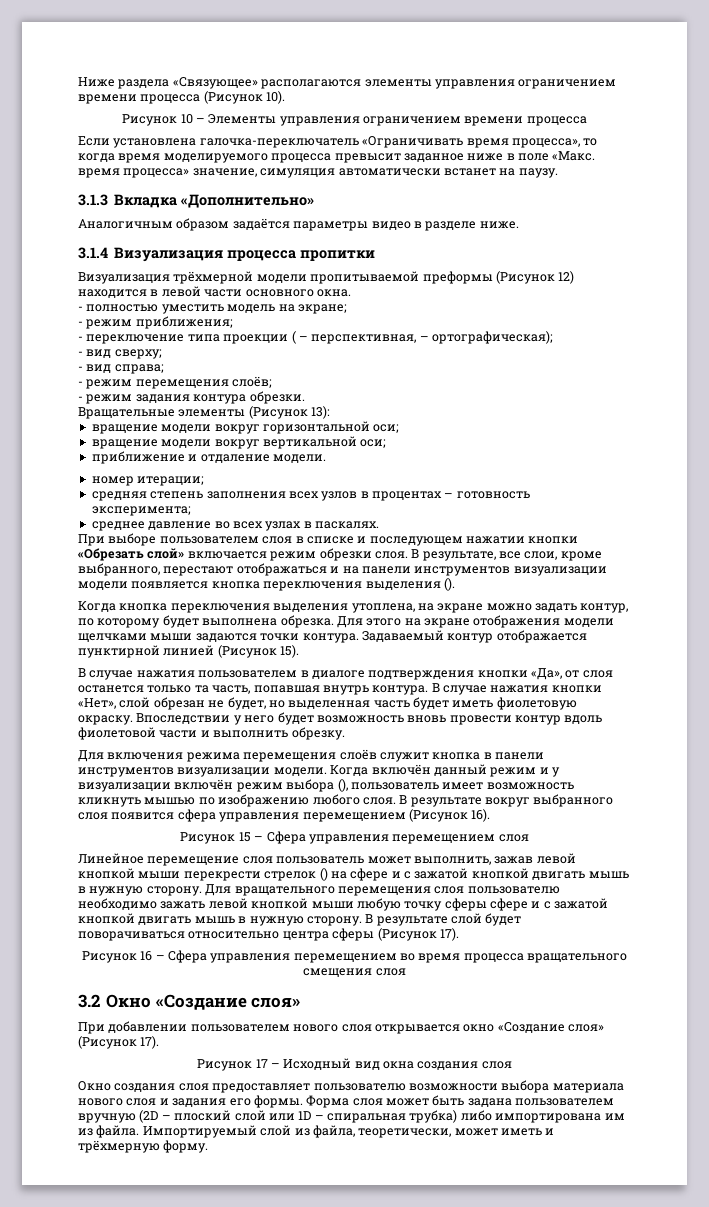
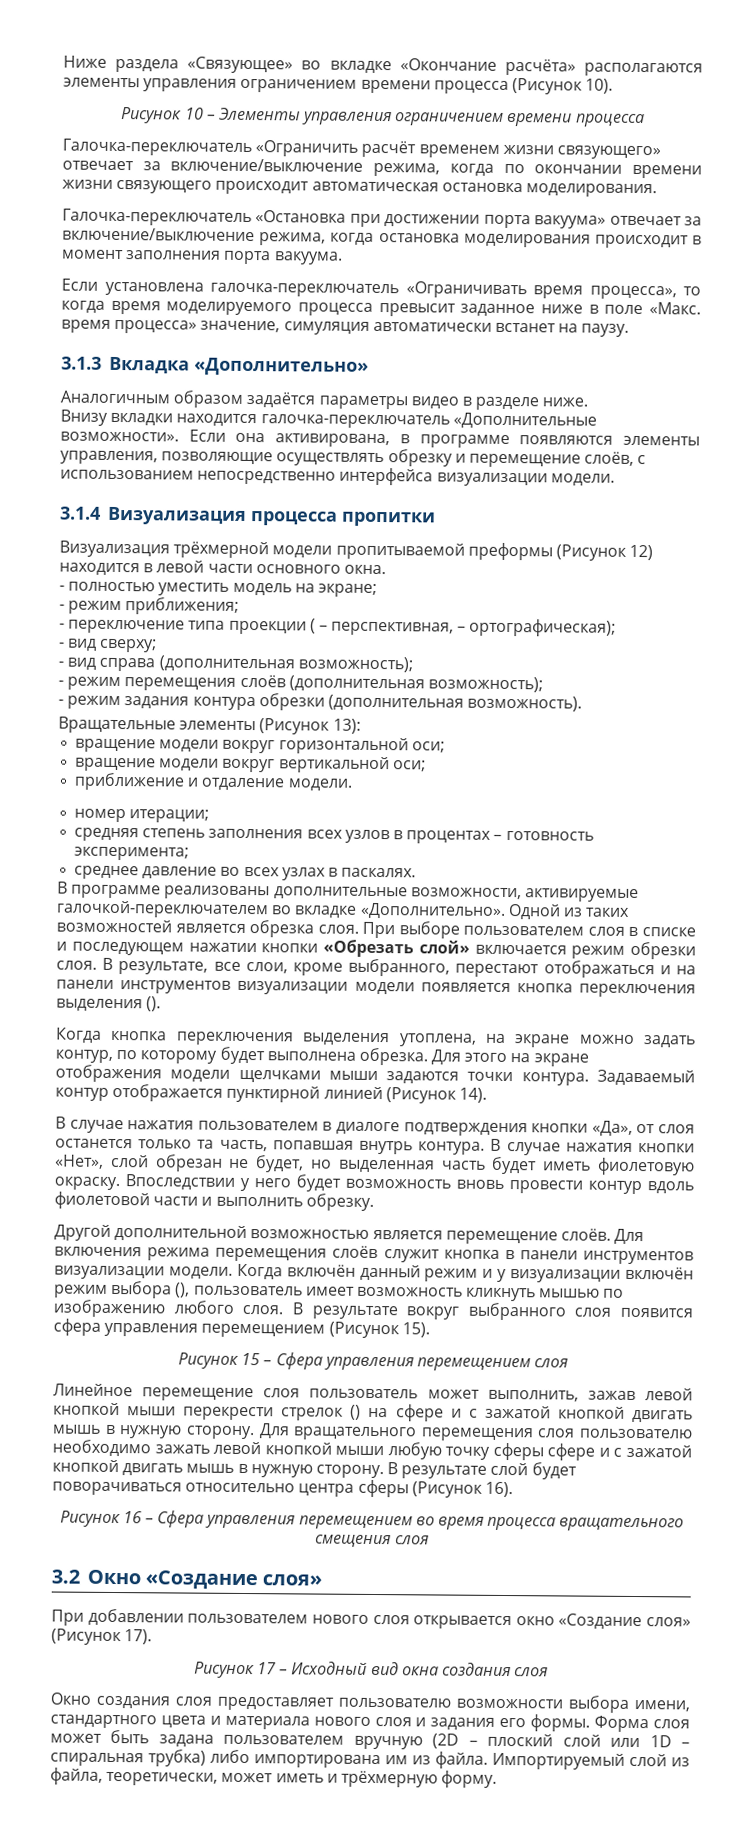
(258, 83) none -> [301,58,576,76] во вкладке «Окончание расчёта»
(587, 121) none -> [62,138,661,160] [62,158,702,179] [62,179,657,198] [62,208,703,229] [62,227,702,249] [61,249,343,265] // Галочка-переключатель «Ограничить расчёт временем жизни связующего» отвечает за включение/выключение режима, когда по окончании времени жизни связующего происходит автоматическая остановка моделирования. // Галочка-переключатель «Остановка при достижении порта вакуума» отвечает за включение/выключение режима, когда остановка моделирования происходит в момент заполнения порта вакуума.
(519, 225) none -> [60,409,597,429] [60,429,700,449] [60,449,647,468] [60,467,615,487] // Внизу вкладки находится галочка-переключатель «Дополнительные возможности». Если она активирована, в программе появляются элементы управления, позволяющие осуществлять обрезку и перемещение слоёв, с использованием непосредственно интерфейса визуализации модели.
[114,364,164,374] справа; -> [99,655,413,673] справа (дополнительная возможность);
[232,376,273,388] слоёв; -> [239,674,543,693] слоёв (дополнительная возможность);
[249,391,305,404] обрезки. -> [258,693,583,712] обрезки (дополнительная возможность).
(379, 525) none -> [57,881,639,903] [56,900,631,920] [56,919,359,938] В программе реализованы дополнительные возможности, активируемые галочкой-переключателем во вкладке «Дополнительно». Одной из таких возможностей является обрезка слоя.
[280,645,300,658] 15). -> [458,1087,487,1103] 14).
(345, 733) none -> [54,1224,611,1245] Другой дополнительной возможностью является перемещение слоёв.
[471,809,491,822] 16). -> [401,1322,430,1338] 15).
[439,928,459,941] 17). -> [484,1481,513,1498] 16).
(550, 1086) none -> [634,1700,690,1712] [50,1714,221,1729] имени, стандартного цвета и

